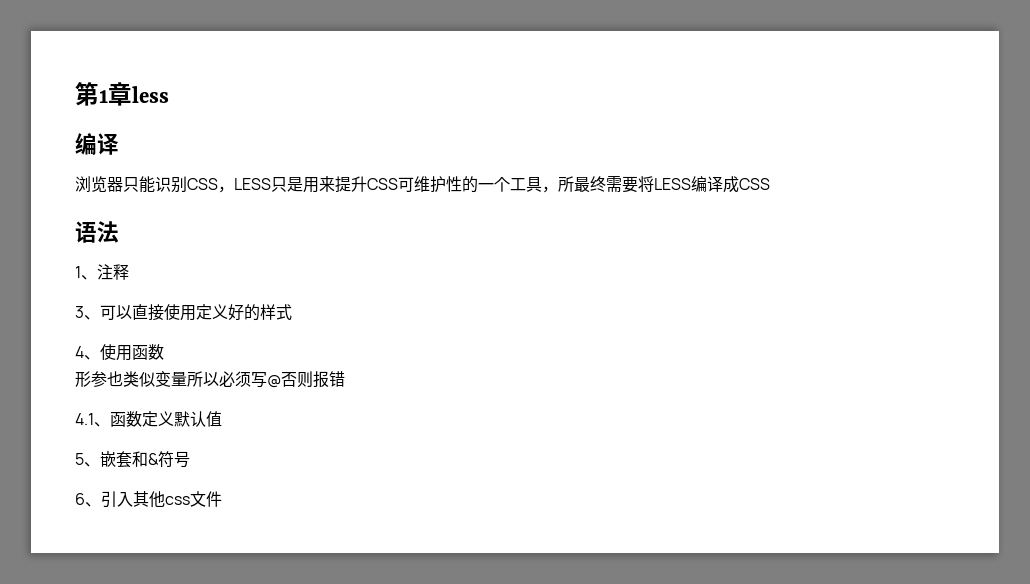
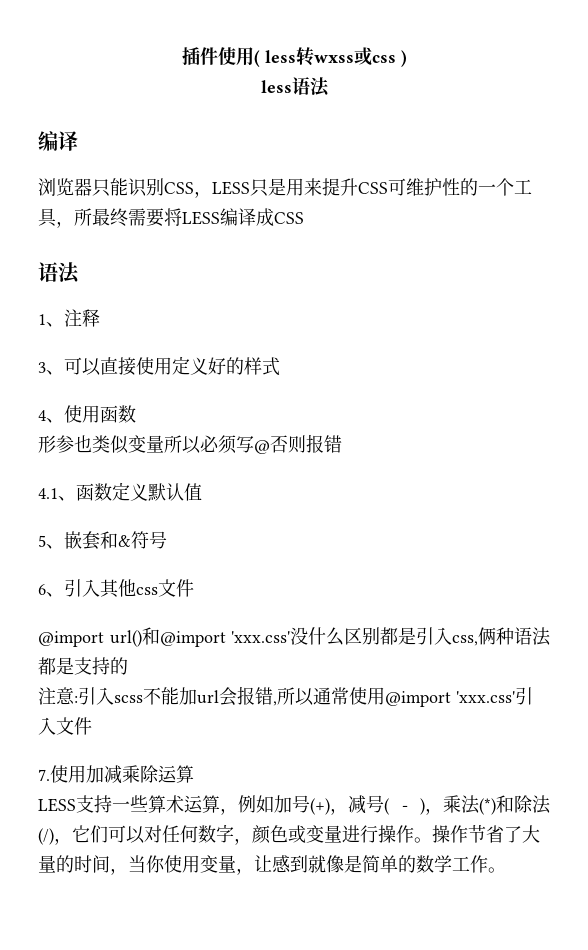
[75,82,169,106] 第1章less -> [181,47,407,67] [260,77,330,97] 插件使用( less转wxss或css ) // less语法
(222, 499) none -> [38,627,551,647] [38,657,128,675] [38,686,533,707] [38,717,92,735] [38,765,194,784] [38,795,551,815] [38,824,540,845] [38,855,506,875] // @import url()和@import 'xxx.css'没什么区别都是引入css,俩种语法都是支持的 // 注意:引入scss不能加url会报错,所以通常使用@import 'xxx.css'引入文件 // 7.使用加减乘除运算 // LESS支持一些算术运算，例如加号(+)，减号( - )，乘法(*)和除法(/)，它们可以对任何数字，颜色或变量进行操作。操作节省了大量的时间，当你使用变量，让感到就像是简单的数学工作。

